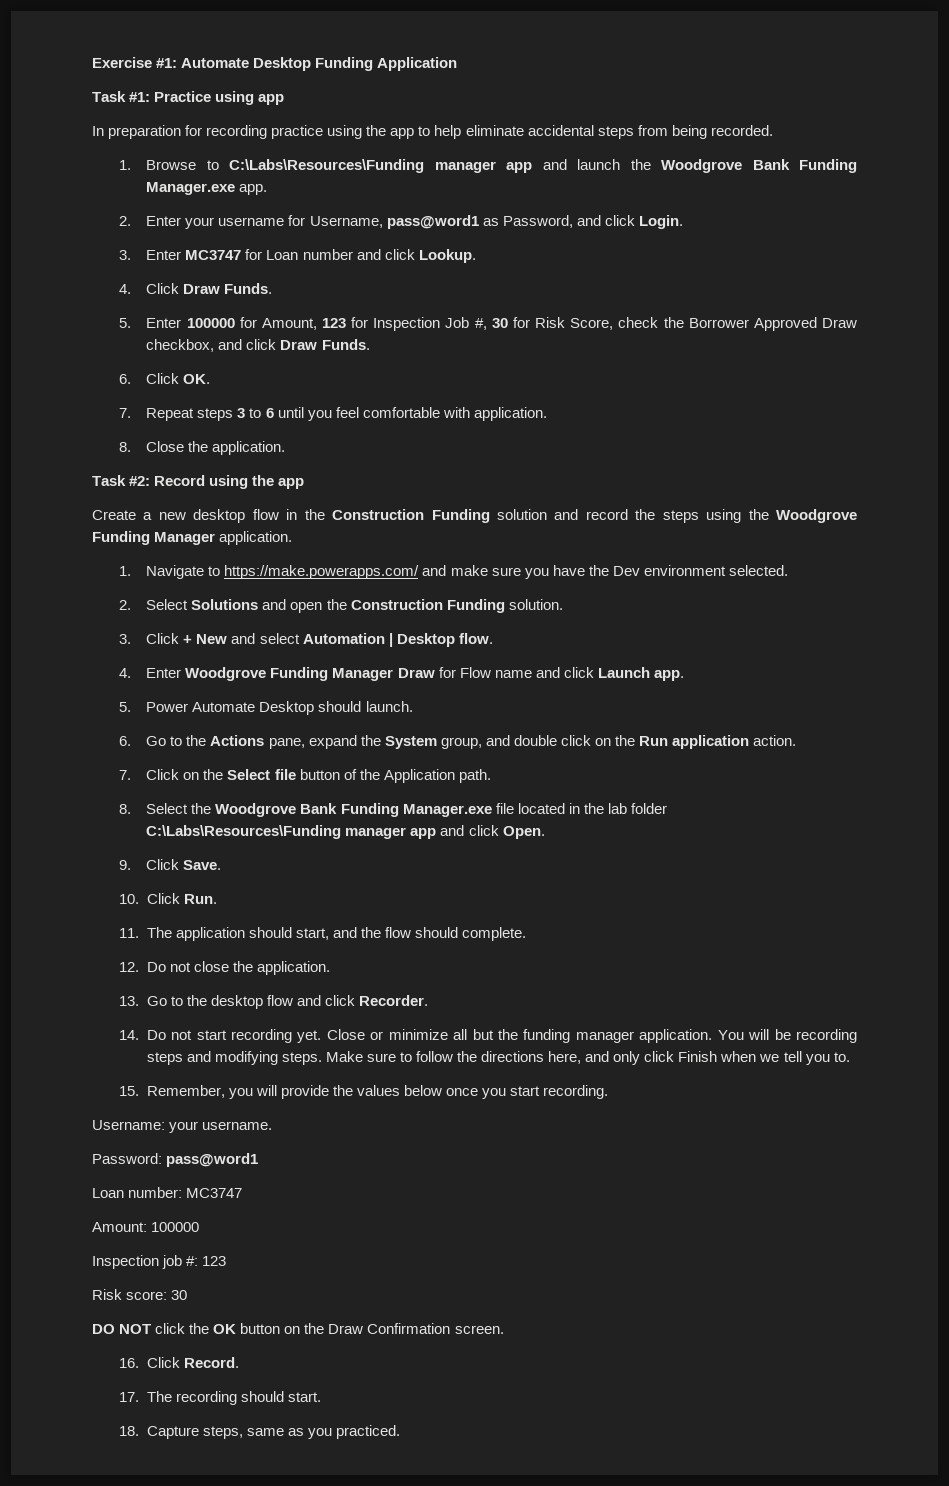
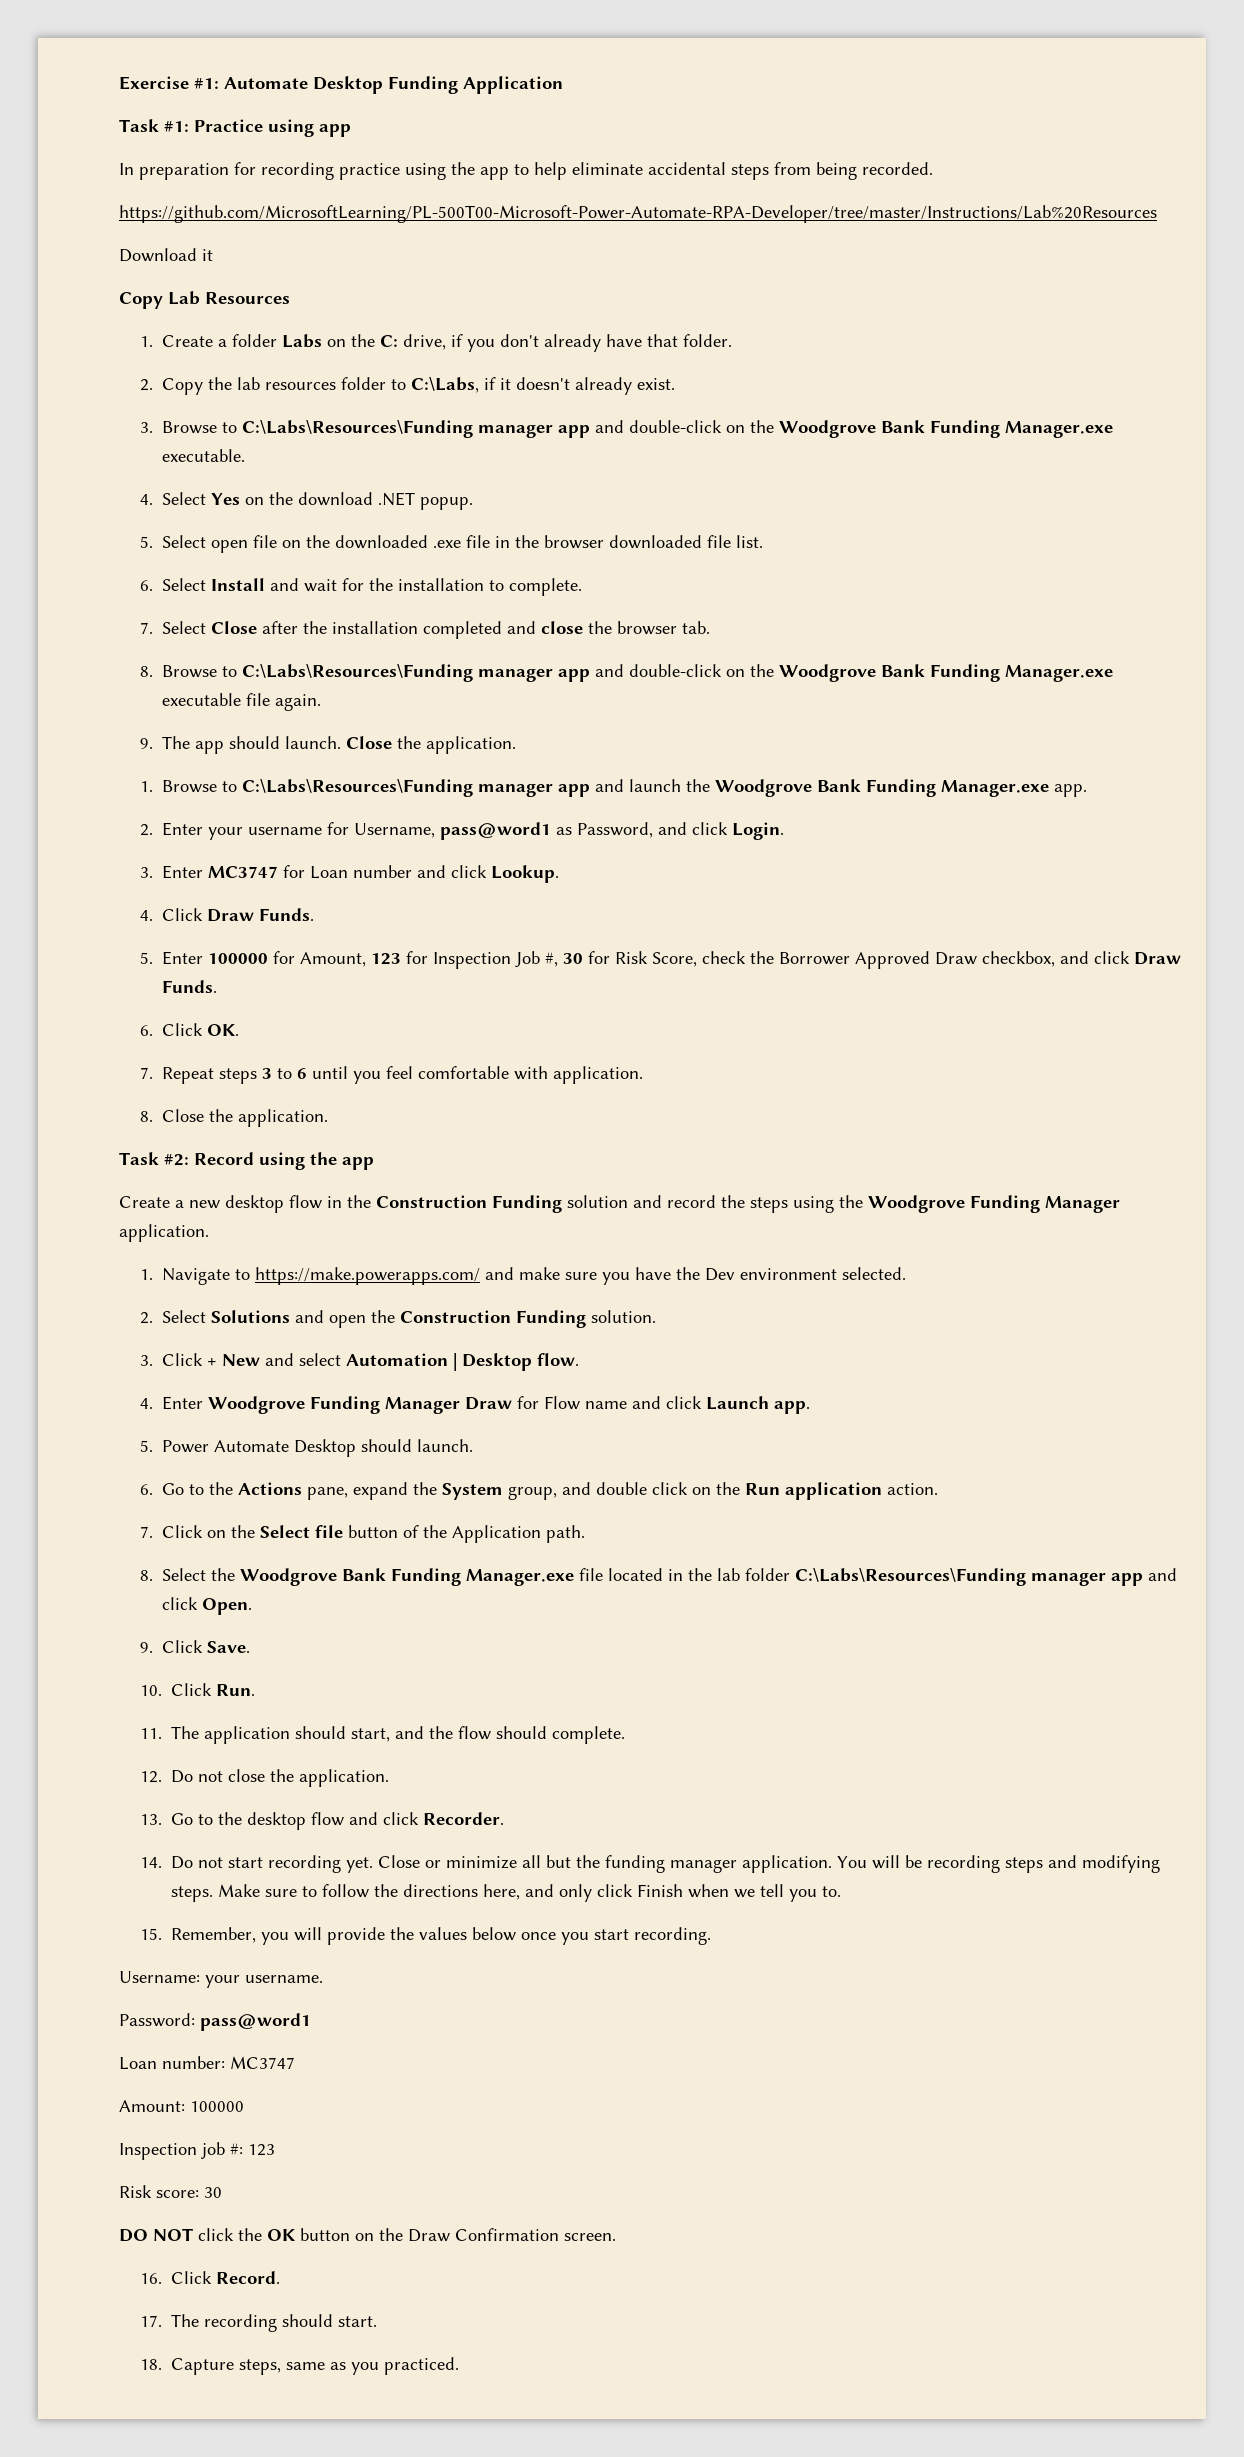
(773, 130) none -> [119,205,1157,223] [119,248,213,262] [119,291,290,309] [139,334,733,352] [139,377,676,395] [139,420,1114,438] [162,449,246,462] [139,492,474,510] [139,535,764,553] [139,578,583,596] [139,621,711,639] [139,664,1114,682] [162,693,322,711] [139,736,517,754] // https://github.com/MicrosoftLearning/PL-500T00-Microsoft-Power-Automate-RPA-Developer/tree/master/Instructions/Lab%20Resources // Download it // Copy Lab Resources // 1. Create a folder Labs on the C: drive, if you don't already have that folder. // 2. Copy the lab resources folder to C:\Labs, if it doesn't already exist. // 3. Browse to C:\Labs\Resources\Funding manager app and double-click on the Woodgrove Bank Funding Manager.exe executable. // 4. Select Yes on the download .NET popup. // 5. Select open file on the downloaded .exe file in the browser downloaded file list. // 6. Select Install and wait for the installation to complete. // 7. Select Close after the installation completed and close the browser tab. // 8. Browse to C:\Labs\Resources\Funding manager app and double-click on the Woodgrove Bank Funding Manager.exe executable file again. // 9. The app should launch. Close the application.

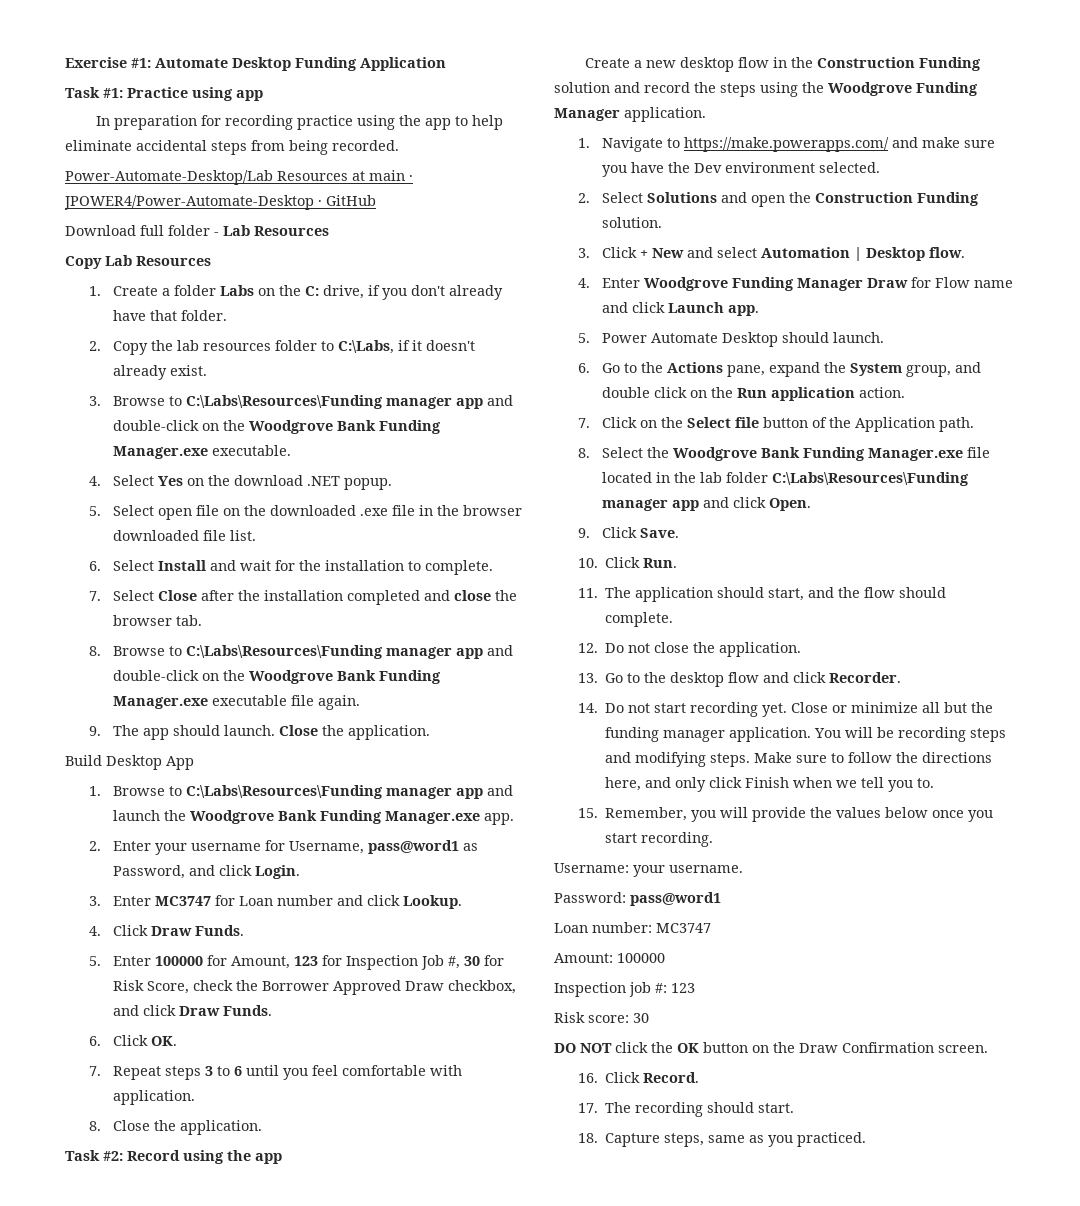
[119,205,1157,223] [119,248,213,262] https://github.com/MicrosoftLearning/PL-500T00-Microsoft-Power-Automate-RPA-Developer/tree/master/Instructions/Lab%20Resources // Download it -> [65,170,413,185] [64,195,376,210] [65,225,329,236] Power-Automate-Desktop/Lab Resources at main · JPOWER4/Power-Automate-Desktop · GitHub // Download full folder - Lab Resources
(517, 745) none -> [65,755,194,770] // Build Desktop App

